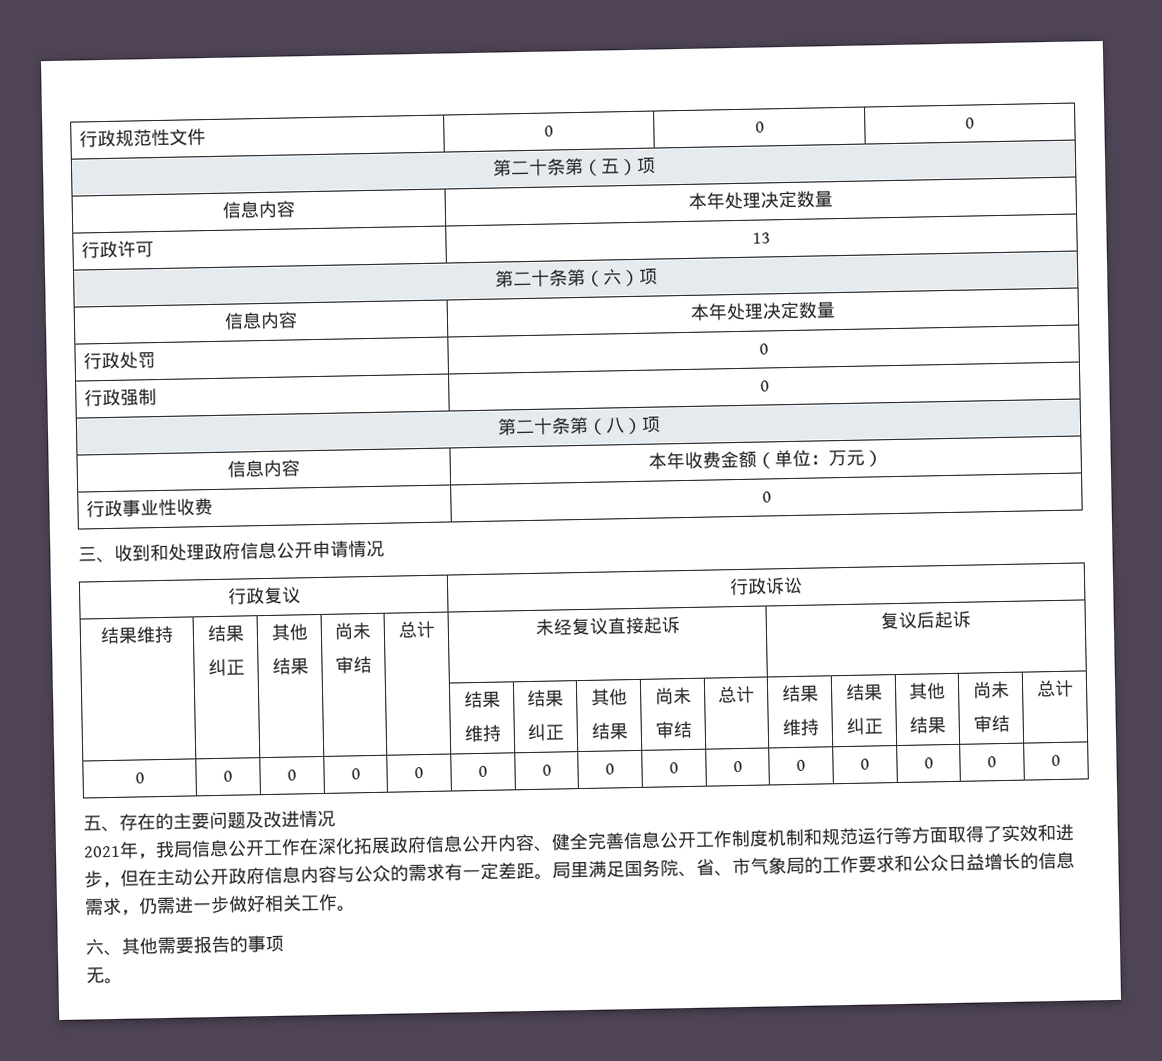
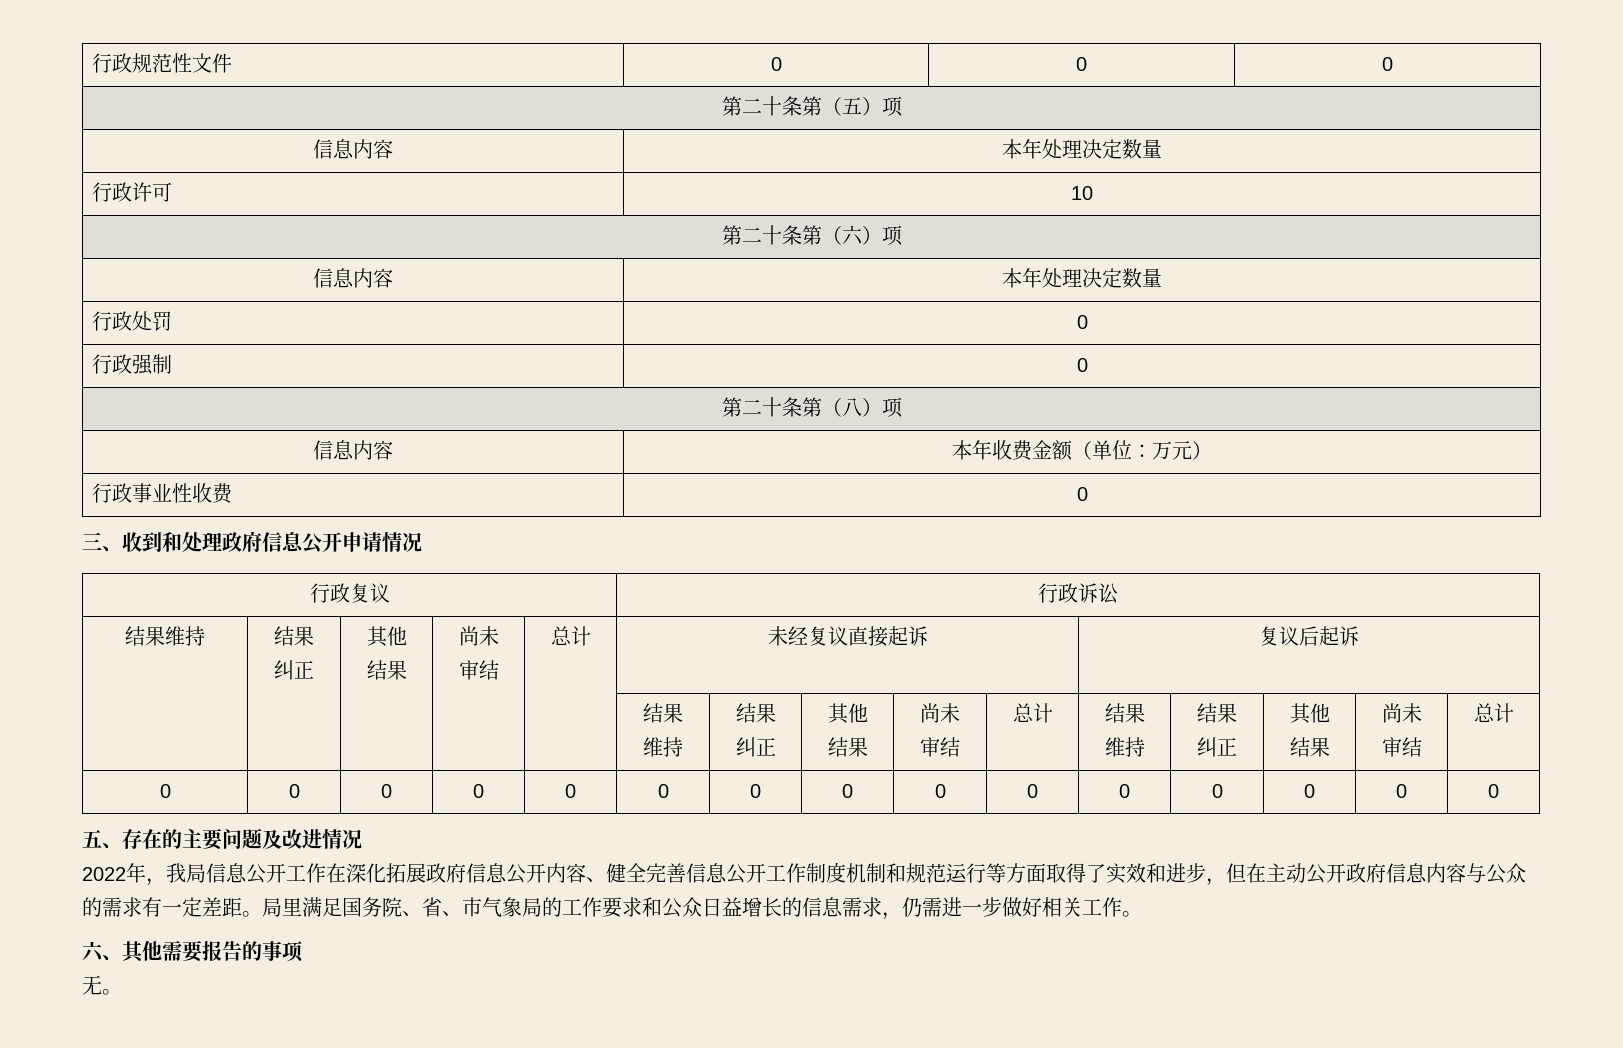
[752,232,772,244] 13 -> [1071,186,1093,200] 10
[83,845,121,858] 2021 -> [82,867,126,881] 2022

